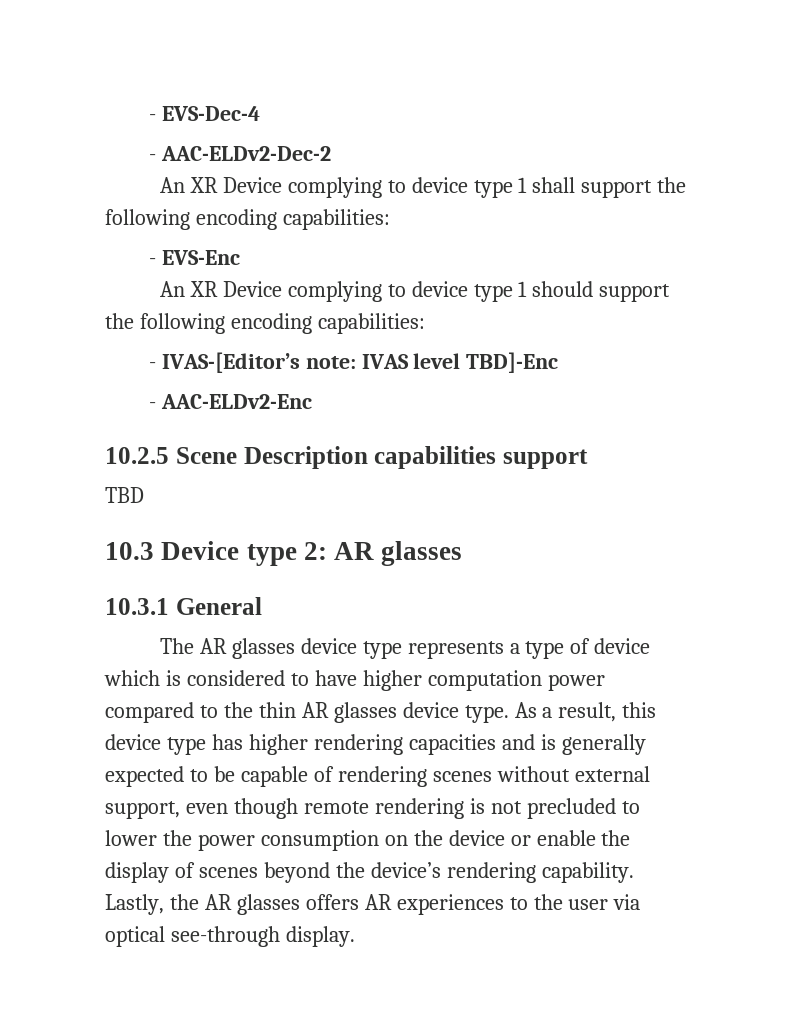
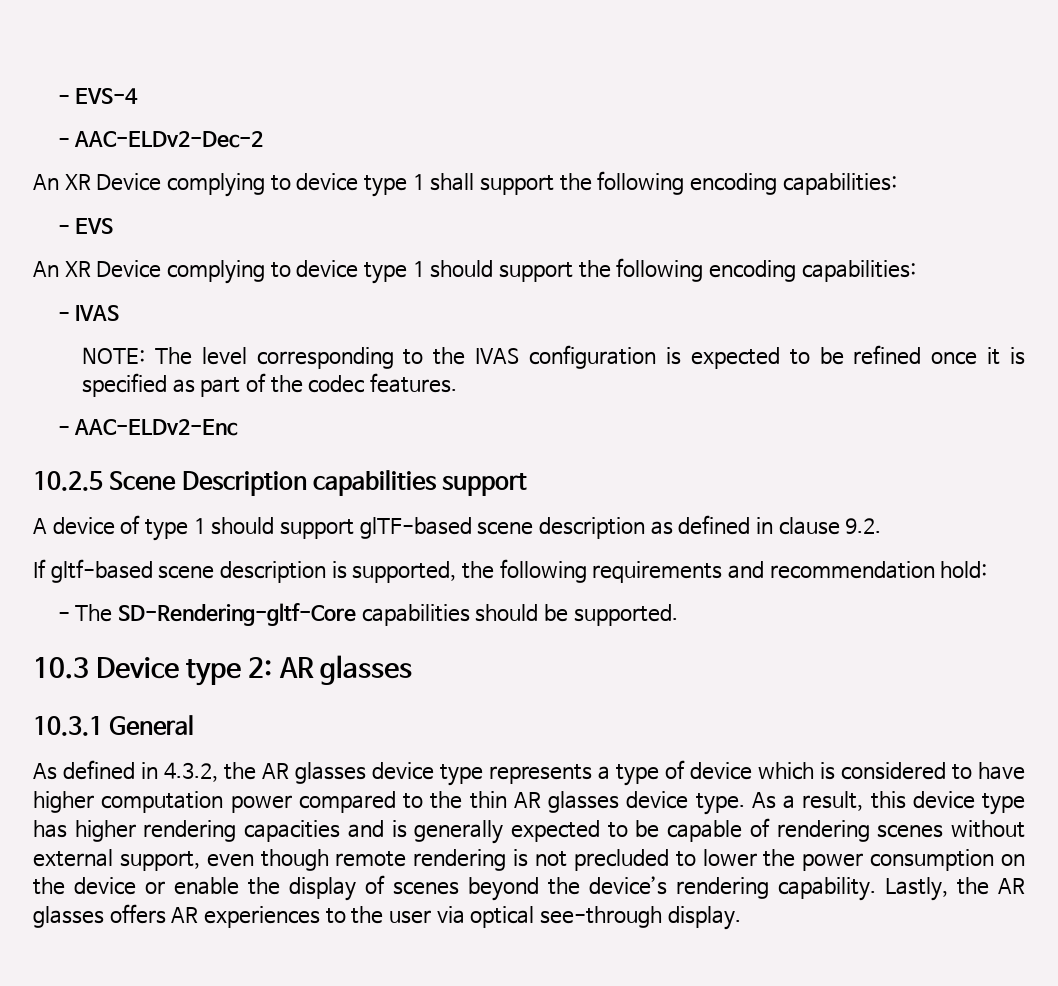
[148,106,260,121] - EVS-Dec-4 -> [57,88,139,104] - EVS-4
[161,250,240,265] EVS-Enc -> [75,218,114,234] EVS
[161,352,559,373] IVAS-[Editor’s note: IVAS level TBD]-Enc -> [75,305,120,321] [82,345,1025,369] [82,373,458,397] IVAS // NOTE: The level corresponding to the IVAS configuration is expected to be refined once it is specified as part of the codec features.
[105,487,144,503] TBD -> [33,515,882,541] [33,559,988,583] [57,603,678,626] A device of type 1 should support glTF-based scene description as defined in clause 9.2. // If gltf-based scene description is supported, the following requirements and recommendation hold: // - The SD-Rendering-gltf-Core capabilities should be supported.
[159,638,194,654] The -> [33,760,256,782] As defined in 4.3.2, the

